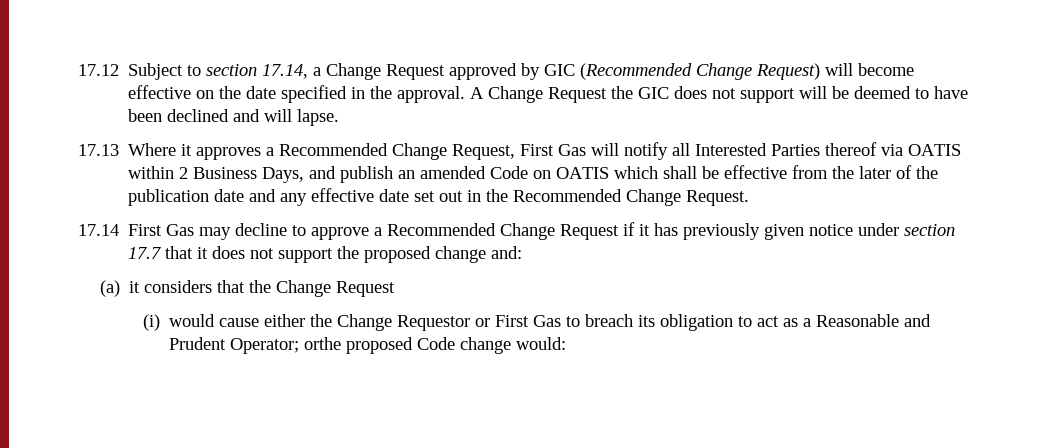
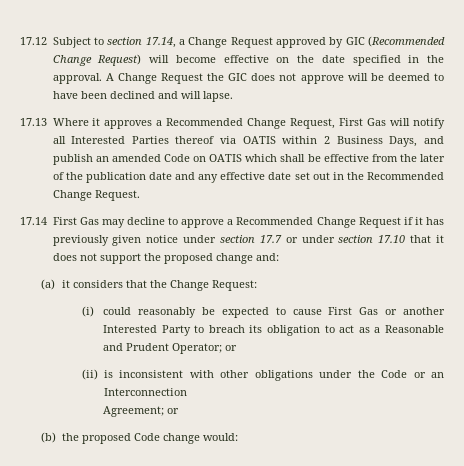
[740,88,796,103] support -> [300,75,344,84] approve
(162, 253) none -> [285,235,406,243] or under section 17.10
[335,281,395,297] Request -> [211,280,257,291] Request:
[169,314,562,331] would cause either the Change Requestor or First Gas -> [103,307,445,318] [103,325,191,336] could reasonably be expected to cause First Gas or another Interested Party
[304,337,342,350] orthe -> [225,345,238,351] [82,369,444,381] [103,388,187,396] [103,406,180,417] [40,432,79,443] or // (ii) is inconsistent with other obligations under the Code or an Interconnection // Agreement; or // (b) the

